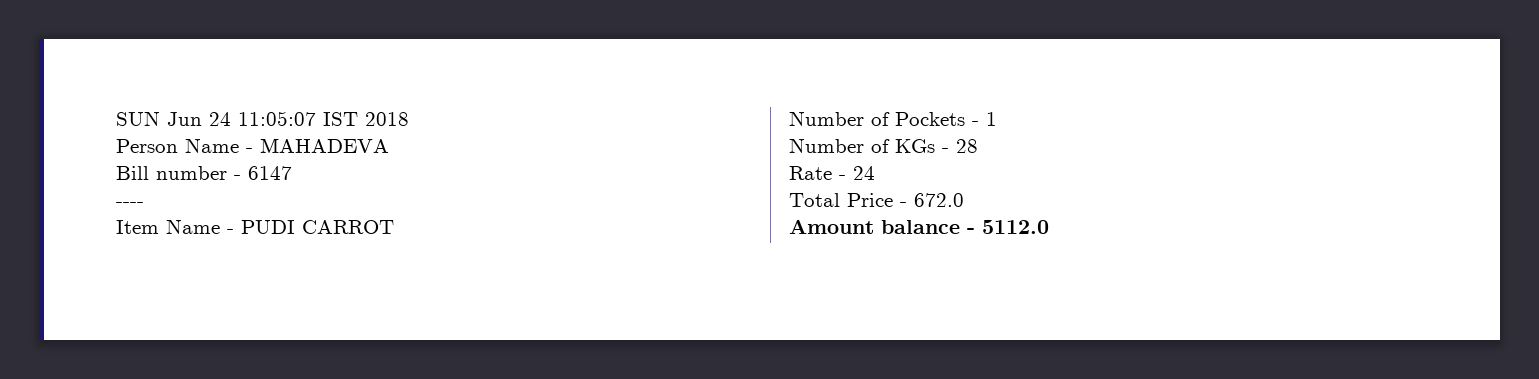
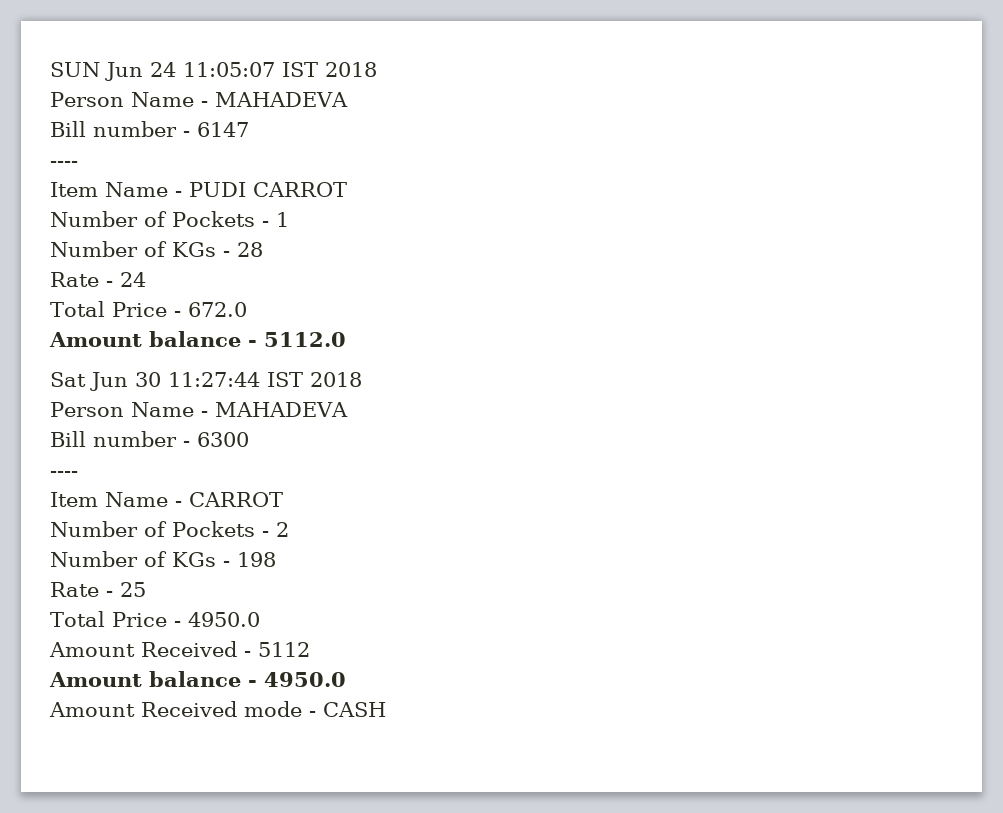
(1049, 227) none -> [50,372,362,391] [50,402,348,417] [50,431,249,447] [50,471,78,477] [50,492,283,507] [50,521,289,537] [50,551,276,567] [50,582,146,597] [50,611,260,627] [49,641,310,657] [49,671,346,687] [49,701,386,717] // Sat Jun 30 11:27:44 IST 2018 // Person Name - MAHADEVA // Bill number - 6300 // ---- // Item Name - CARROT // Number of Pockets - 2 // Number of KGs - 198 // Rate - 25 // Total Price - 4950.0 // Amount Received - 5112 // Amount balance - 4950.0 // Amount Received mode - CASH

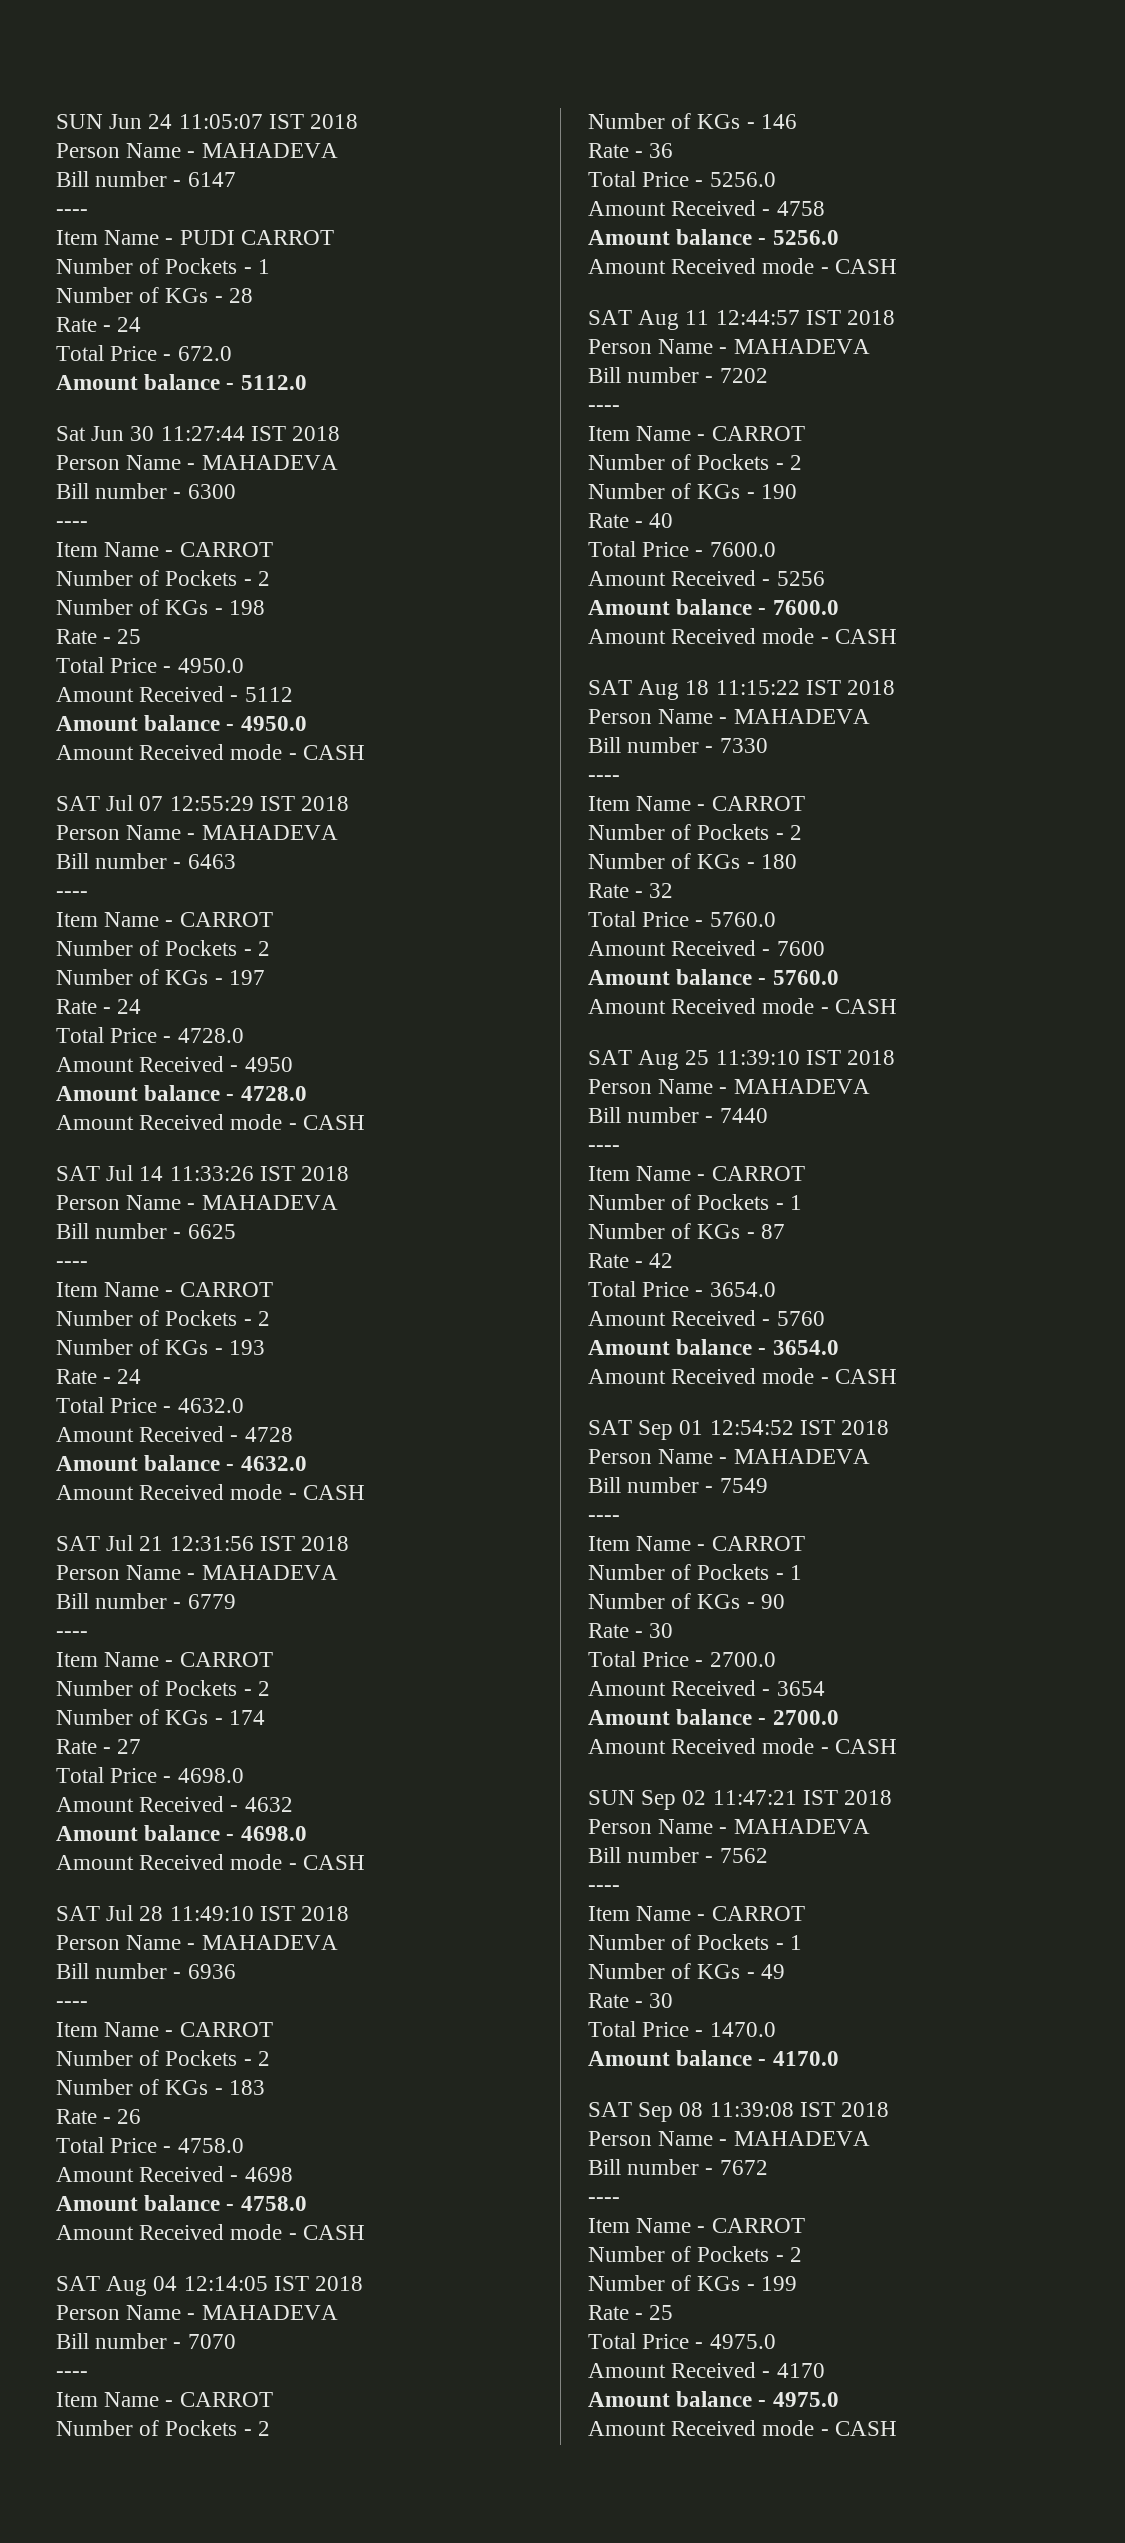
(386, 709) none -> [56,795,350,811] [56,825,338,840] [56,853,236,869] [56,891,88,898] [56,912,273,927] [56,940,270,956] [56,969,265,985] [56,999,142,1014] [56,1027,244,1043] [56,1056,293,1072] [56,1085,307,1101] [56,1114,365,1130] [56,1165,350,1181] [56,1195,338,1210] [56,1223,236,1239] [56,1261,88,1268] [56,1282,273,1297] [56,1310,270,1326] [56,1339,265,1355] [56,1369,142,1384] [56,1397,244,1413] [56,1426,293,1442] [56,1455,307,1471] [56,1484,365,1500] [56,1535,350,1551] [56,1565,338,1580] [56,1593,236,1609] [56,1631,88,1638] [56,1652,273,1667] [56,1680,270,1696] [56,1709,265,1725] [56,1739,142,1754] [56,1767,244,1783] [56,1796,293,1812] [56,1825,307,1841] [56,1854,365,1870] [56,1905,350,1921] [56,1935,338,1950] [56,1963,236,1979] [56,2001,88,2008] [56,2022,273,2037] [56,2050,270,2066] [56,2079,265,2095] [56,2109,142,2124] [56,2137,244,2153] [56,2166,293,2182] [56,2195,307,2211] [56,2224,365,2240] [56,2276,364,2296] [56,2305,338,2320] [56,2333,236,2349] [56,2371,88,2378] [56,2392,273,2407] [56,2420,270,2436] [588,113,797,129] [588,143,674,158] [588,171,776,187] [588,200,825,216] [588,229,839,245] [588,258,897,274] [588,310,896,330] [588,339,870,354] [588,367,768,383] [588,405,620,412] [588,426,805,441] [588,454,802,470] [588,483,797,499] [588,513,674,528] [588,541,776,557] [588,570,825,586] [588,599,839,615] [588,628,897,644] [588,680,896,700] [588,709,870,724] [588,737,768,753] [588,775,620,782] [588,796,805,811] [588,824,802,840] [588,853,797,869] [588,883,674,898] [588,911,776,927] [588,940,825,956] [588,969,839,985] [588,998,897,1014] [588,1050,896,1070] [588,1079,870,1094] [588,1107,768,1123] [588,1145,620,1152] [588,1166,805,1181] [588,1194,802,1210] [588,1223,785,1239] [588,1253,674,1268] [588,1281,776,1297] [588,1310,825,1326] [588,1339,839,1355] [588,1368,897,1384] [588,1420,890,1440] [588,1449,870,1464] [588,1477,768,1493] [588,1515,620,1522] [588,1536,805,1551] [588,1564,802,1580] [588,1593,785,1609] [588,1623,674,1638] [588,1651,776,1667] [588,1680,825,1696] [588,1709,839,1725] [588,1738,897,1754] [588,1790,893,1810] [588,1819,870,1834] [588,1847,768,1863] [588,1885,620,1892] [588,1906,805,1921] [588,1934,802,1950] [588,1963,785,1979] [588,1993,674,2008] [588,2021,776,2037] [588,2050,839,2066] [588,2102,890,2122] [588,2131,870,2146] [588,2159,768,2175] [588,2197,620,2204] [588,2218,805,2233] [588,2246,802,2262] [588,2275,797,2291] [588,2305,674,2320] [588,2333,776,2349] [588,2362,825,2378] [588,2391,839,2407] [588,2420,897,2436] // SAT Jul 07 12:55:29 IST 2018 // Person Name - MAHADEVA // Bill number - 6463 // ---- // Item Name - CARROT // Number of Pockets - 2 // Number of KGs - 197 // Rate - 24 // Total Price - 4728.0 // Amount Received - 4950 // Amount balance - 4728.0 // Amount Received mode - CASH // SAT Jul 14 11:33:26 IST 2018 // Person Name - MAHADEVA // Bill number - 6625 // ---- // Item Name - CARROT // Number of Pockets - 2 // Number of KGs - 193 // Rate - 24 // Total Price - 4632.0 // Amount Received - 4728 // Amount balance - 4632.0 // Amount Received mode - CASH // SAT Jul 21 12:31:56 IST 2018 // Person Name - MAHADEVA // Bill number - 6779 // ---- // Item Name - CARROT // Number of Pockets - 2 // Number of KGs - 174 // Rate - 27 // Total Price - 4698.0 // Amount Received - 4632 // Amount balance - 4698.0 // Amount Received mode - CASH // SAT Jul 28 11:49:10 IST 2018 // Person Name - MAHADEVA // Bill number - 6936 // ---- // Item Name - CARROT // Number of Pockets - 2 // Number of KGs - 183 // Rate - 26 // Total Price - 4758.0 // Amount Received - 4698 // Amount balance - 4758.0 // Amount Received mode - CASH // SAT Aug 04 12:14:05 IST 2018 // Person Name - MAHADEVA // Bill number - 7070 // ---- // Item Name - CARROT // Number of Pockets - 2 // Number of KGs - 146 // Rate - 36 // Total Price - 5256.0 // Amount Received - 4758 // Amount balance - 5256.0 // Amount Received mode - CASH // SAT Aug 11 12:44:57 IST 2018 // Person Name - MAHADEVA // Bill number - 7202 // ---- // Item Name - CARROT // Number of Pockets - 2 // Number of KGs - 190 // Rate - 40 // Total Price - 7600.0 // Amount Received - 5256 // Amount balance - 7600.0 // Amount Received mode - CASH // SAT Aug 18 11:15:22 IST 2018 // Person Name - MAHADEVA // Bill number - 7330 // ---- // Item Name - CARROT // Number of Pockets - 2 // Number of KGs - 180 // Rate - 32 // Total Price - 5760.0 // Amount Received - 7600 // Amount balance - 5760.0 // Amount Received mode - CASH // SAT Aug 25 11:39:10 IST 2018 // Person Name - MAHADEVA // Bill number - 7440 // ---- // Item Name - CARROT // Number of Pockets - 1 // Number of KGs - 87 // Rate - 42 // Total Price - 3654.0 // Amount Received - 5760 // Amount balance - 3654.0 // Amount Received mode - CASH // SAT Sep 01 12:54:52 IST 2018 // Person Name - MAHADEVA // Bill number - 7549 // ---- // Item Name - CARROT // Number of Pockets - 1 // Number of KGs - 90 // Rate - 30 // Total Price - 2700.0 // Amount Received - 3654 // Amount balance - 2700.0 // Amount Received mode - CASH // SUN Sep 02 11:47:21 IST 2018 // Person Name - MAHADEVA // Bill number - 7562 // ---- // Item Name - CARROT // Number of Pockets - 1 // Number of KGs - 49 // Rate - 30 // Total Price - 1470.0 // Amount balance - 4170.0 // SAT Sep 08 11:39:08 IST 2018 // Person Name - MAHADEVA // Bill number - 7672 // ---- // Item Name - CARROT // Number of Pockets - 2 // Number of KGs - 199 // Rate - 25 // Total Price - 4975.0 // Amount Received - 4170 // Amount balance - 4975.0 // Amount Received mode - CASH

